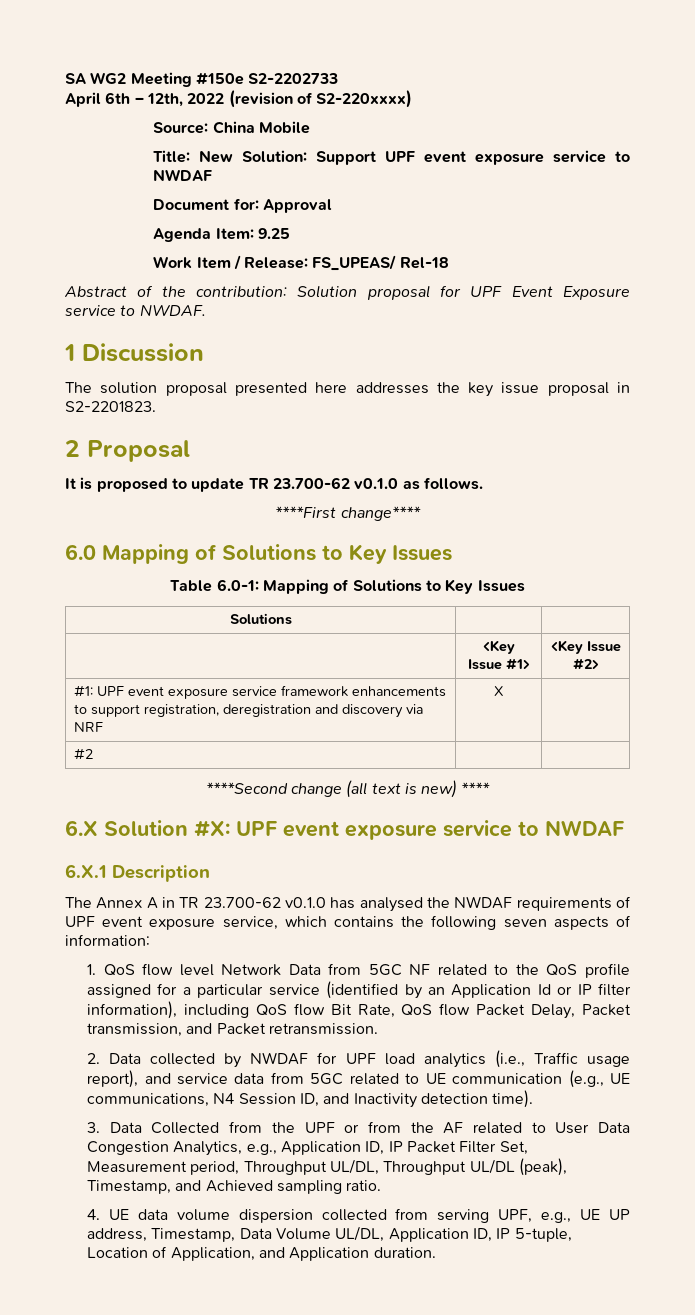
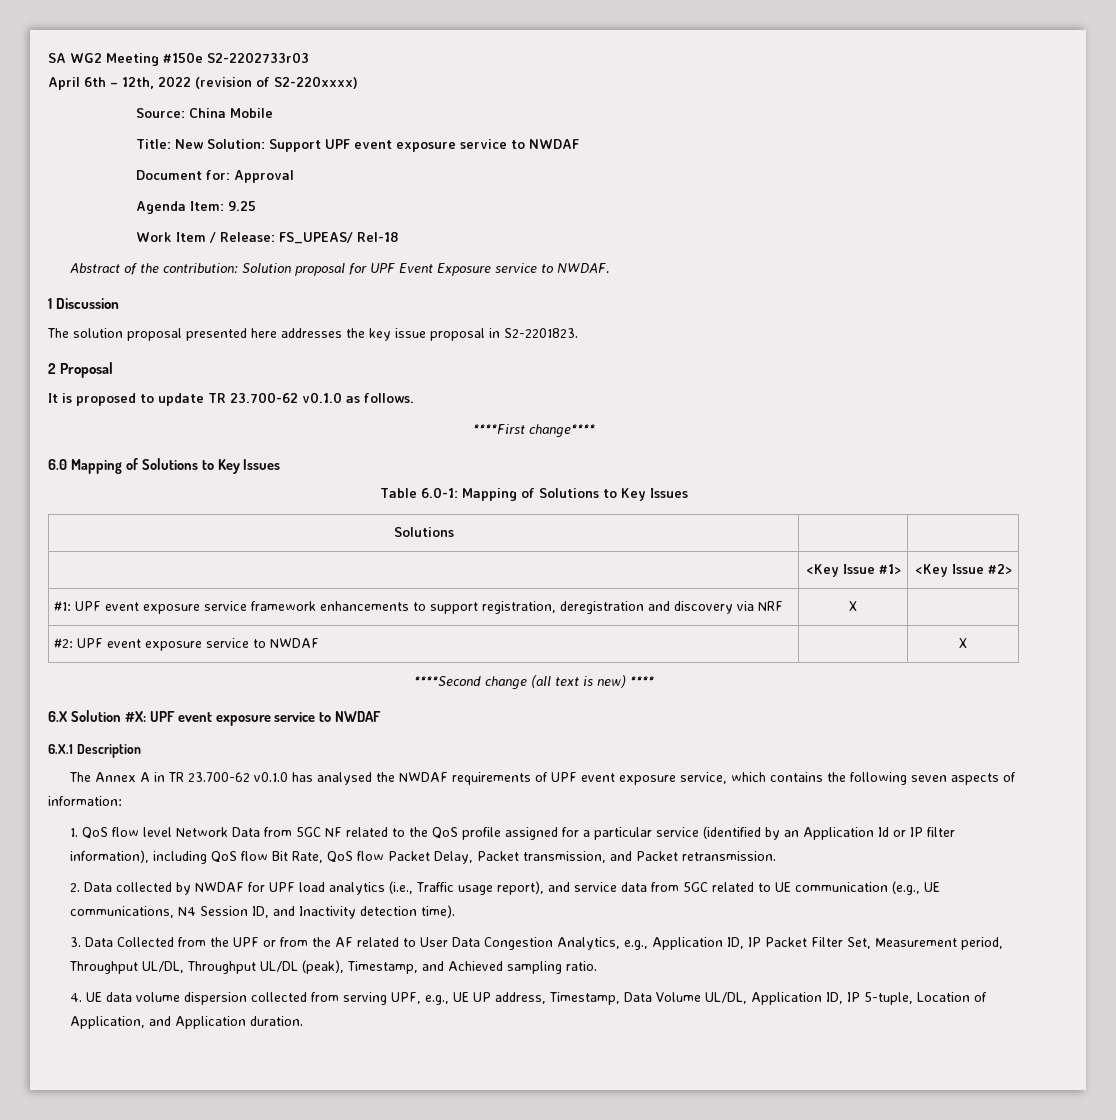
[248,73,339,84] S2-2202733 -> [207,52,309,63] S2-2202733r03
[74,748,94,760] #2 | | -> [53,638,319,651] [959,638,967,648] #2: UPF event exposure service to NWDAF | | X

